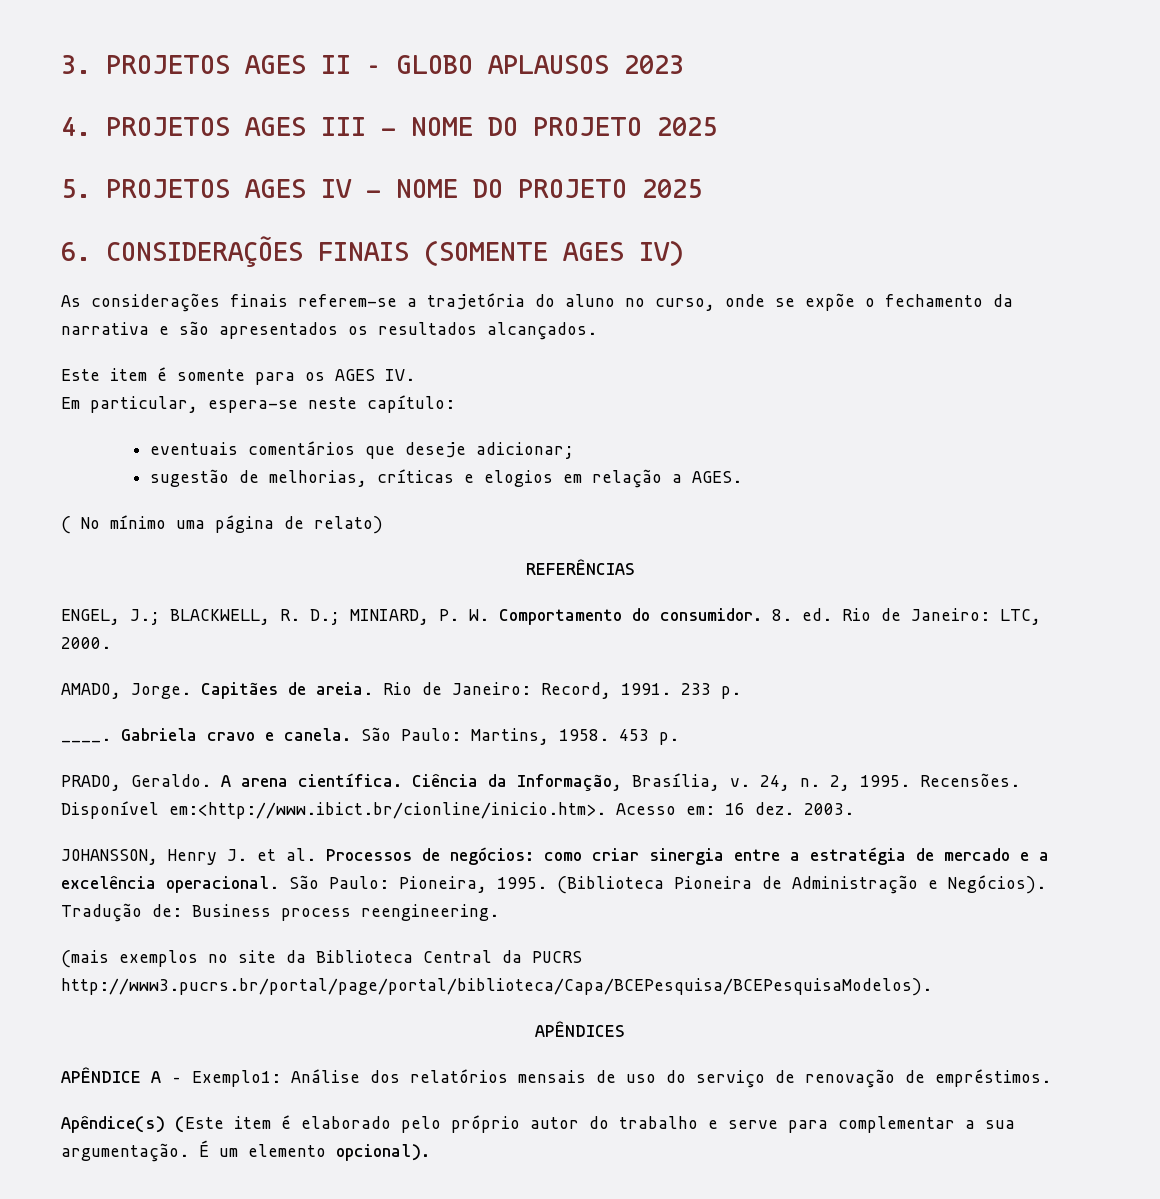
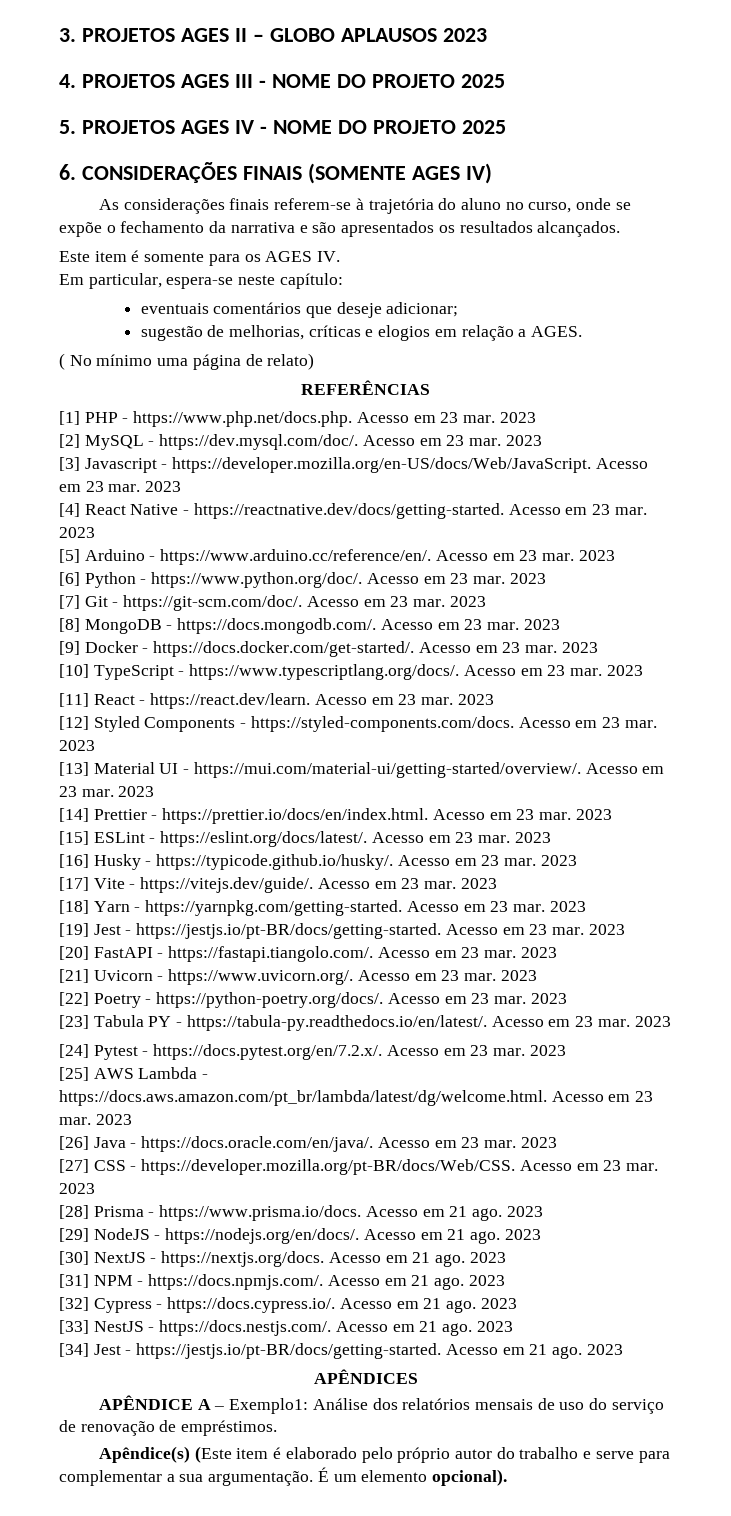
[407,298,417,307] a -> [355,198,364,210] à
[61,608,1041,625] [61,637,111,649] [61,682,741,699] [61,727,679,745] [61,773,1020,791] [61,801,854,819] [61,847,1049,865] [61,875,1046,894] [61,903,499,922] [61,950,582,968] [61,978,932,996] ENGEL, J.; BLACKWELL, R. D.; MINIARD, P. W. Comportamento do consumidor. 8. ed. Rio de Janeiro: LTC, 2000. // AMADO, Jorge. Capitães de areia. Rio de Janeiro: Record, 1991. 233 p. // ____. Gabriela cravo e canela. São Paulo: Martins, 1958. 453 p. // PRADO, Geraldo. A arena científica. Ciência da Informação, Brasília, v. 24, n. 2, 1995. Recensões. Disponível em:<http://www.ibict.br/cionline/inicio.htm>. Acesso em: 16 dez. 2003. // JOHANSSON, Henry J. et al. Processos de negócios: como criar sinergia entre a estratégia de mercado e a excelência operacional. São Paulo: Pioneira, 1995. (Biblioteca Pioneira de Administração e Negócios). Tradução de: Business process reengineering. // (mais exemplos no site da Biblioteca Central da PUCRS http://www3.pucrs.br/portal/page/portal/biblioteca/Capa/BCEPesquisa/BCEPesquisaModelos). -> [59,411,536,427] [59,434,542,450] [59,457,648,473] [59,481,182,492] [59,503,647,519] [59,527,95,538] [59,549,615,565] [59,572,546,588] [59,595,486,611] [59,618,560,634] [59,641,598,657] [59,664,643,680] [59,693,494,709] [59,716,657,732] [59,740,95,751] [59,762,665,778] [59,786,155,797] [59,808,612,824] [59,831,551,847] [59,854,577,870] [59,877,497,893] [59,900,586,916] [59,923,625,939] [59,946,557,962] [59,969,537,985] [59,992,567,1008] [59,1015,671,1031] [59,1044,566,1060] [59,1067,209,1081] [59,1090,654,1106] [59,1114,132,1125] [59,1136,557,1152] [59,1159,659,1175] [59,1183,95,1194] [59,1205,543,1221] [59,1228,541,1244] [59,1251,506,1267] [59,1274,505,1290] [59,1297,517,1313] [59,1320,513,1336] [59,1343,623,1359] [1] PHP - https://www.php.net/docs.php. Acesso em 23 mar. 2023 // [2] MySQL - https://dev.mysql.com/doc/. Acesso em 23 mar. 2023 // [3] Javascript - https://developer.mozilla.org/en-US/docs/Web/JavaScript. Acesso em 23 mar. 2023 // [4] React Native - https://reactnative.dev/docs/getting-started. Acesso em 23 mar. 2023 // [5] Arduino - https://www.arduino.cc/reference/en/. Acesso em 23 mar. 2023 // [6] Python - https://www.python.org/doc/. Acesso em 23 mar. 2023 // [7] Git - https://git-scm.com/doc/. Acesso em 23 mar. 2023 // [8] MongoDB - https://docs.mongodb.com/. Acesso em 23 mar. 2023 // [9] Docker - https://docs.docker.com/get-started/. Acesso em 23 mar. 2023 // [10] TypeScript - https://www.typescriptlang.org/docs/. Acesso em 23 mar. 2023 // [11] React - https://react.dev/learn. Acesso em 23 mar. 2023 // [12] Styled Components - https://styled-components.com/docs. Acesso em 23 mar. 2023 // [13] Material UI - https://mui.com/material-ui/getting-started/overview/. Acesso em 23 mar. 2023 // [14] Prettier - https://prettier.io/docs/en/index.html. Acesso em 23 mar. 2023 // [15] ESLint - https://eslint.org/docs/latest/. Acesso em 23 mar. 2023 // [16] Husky - https://typicode.github.io/husky/. Acesso em 23 mar. 2023 // [17] Vite - https://vitejs.dev/guide/. Acesso em 23 mar. 2023 // [18] Yarn - https://yarnpkg.com/getting-started. Acesso em 23 mar. 2023 // [19] Jest - https://jestjs.io/pt-BR/docs/getting-started. Acesso em 23 mar. 2023 // [20] FastAPI - https://fastapi.tiangolo.com/. Acesso em 23 mar. 2023 // [21] Uvicorn - https://www.uvicorn.org/. Acesso em 23 mar. 2023 // [22] Poetry - https://python-poetry.org/docs/. Acesso em 23 mar. 2023 // [23] Tabula PY - https://tabula-py.readthedocs.io/en/latest/. Acesso em 23 mar. 2023 // [24] Pytest - https://docs.pytest.org/en/7.2.x/. Acesso em 23 mar. 2023 // [25] AWS Lambda - https://docs.aws.amazon.com/pt_br/lambda/latest/dg/welcome.html. Acesso em 23 mar. 2023 // [26] Java - https://docs.oracle.com/en/java/. Acesso em 23 mar. 2023 // [27] CSS - https://developer.mozilla.org/pt-BR/docs/Web/CSS. Acesso em 23 mar. 2023 // [28] Prisma - https://www.prisma.io/docs. Acesso em 21 ago. 2023 // [29] NodeJS - https://nodejs.org/en/docs/. Acesso em 21 ago. 2023 // [30] NextJS - https://nextjs.org/docs. Acesso em 21 ago. 2023 // [31] NPM - https://docs.npmjs.com/. Acesso em 21 ago. 2023 // [32] Cypress - https://docs.cypress.io/. Acesso em 21 ago. 2023 // [33] NestJS - https://docs.nestjs.com/. Acesso em 21 ago. 2023 // [34] Jest - https://jestjs.io/pt-BR/docs/getting-started. Acesso em 21 ago. 2023

